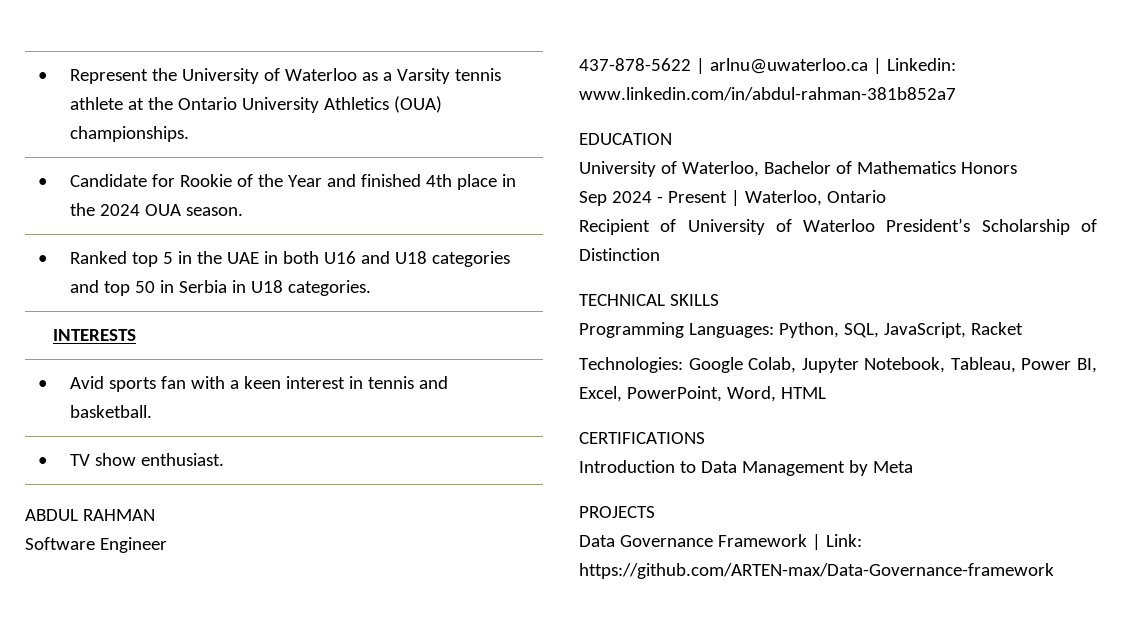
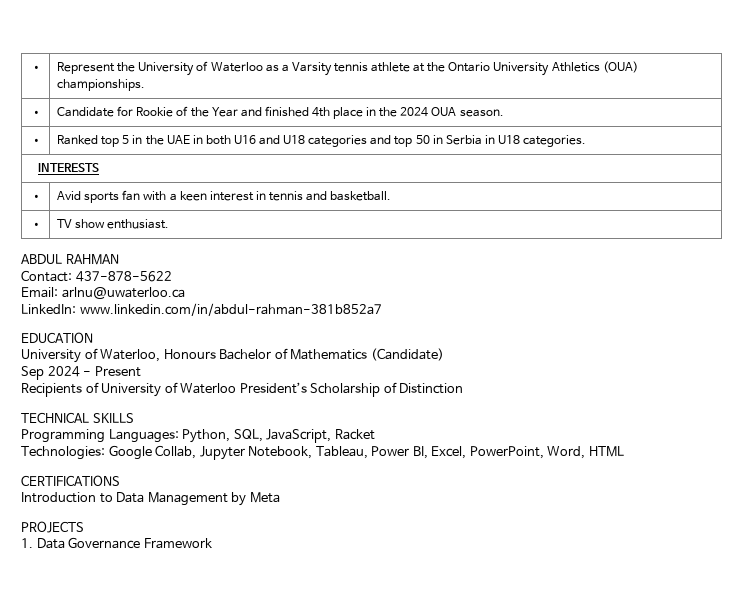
[25,537,167,553] [579,58,705,74] Software Engineer // 437-878-5622 | -> [21,270,172,282] [21,287,58,298] Contact: 437-878-5622 // Email:
[872,58,956,74] | Linkedin: -> [21,304,76,314] // LinkedIn:
(759, 169) none -> [163,349,216,359] Honours
[960,162,1017,174] Honors -> [370,348,444,361] (Candidate)
[730,190,886,206] [579,219,650,235] | Waterloo, Ontario // Recipient -> [21,383,82,397] // Recipients
[748,357,797,373] Colab, -> [155,445,197,459] Collab,
(655, 512) none -> [21,538,33,548] 1.
[811,534,862,550] [579,563,1054,579] | Link: https://github.com/ARTEN-max/Data-Governance-framework -> (212, 543) none

